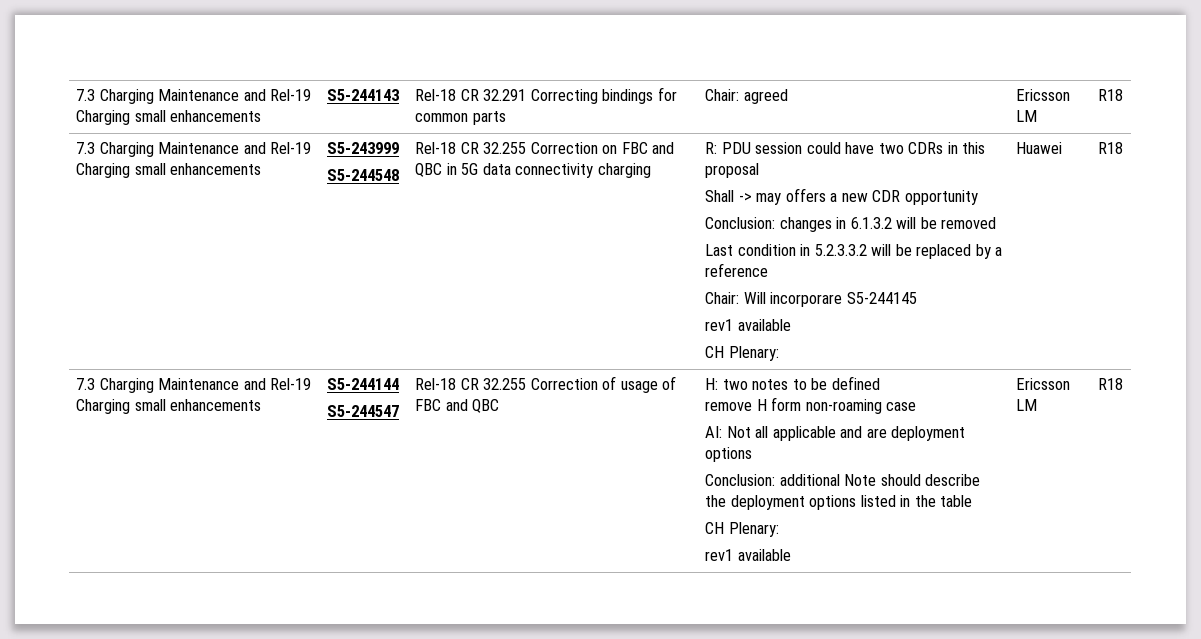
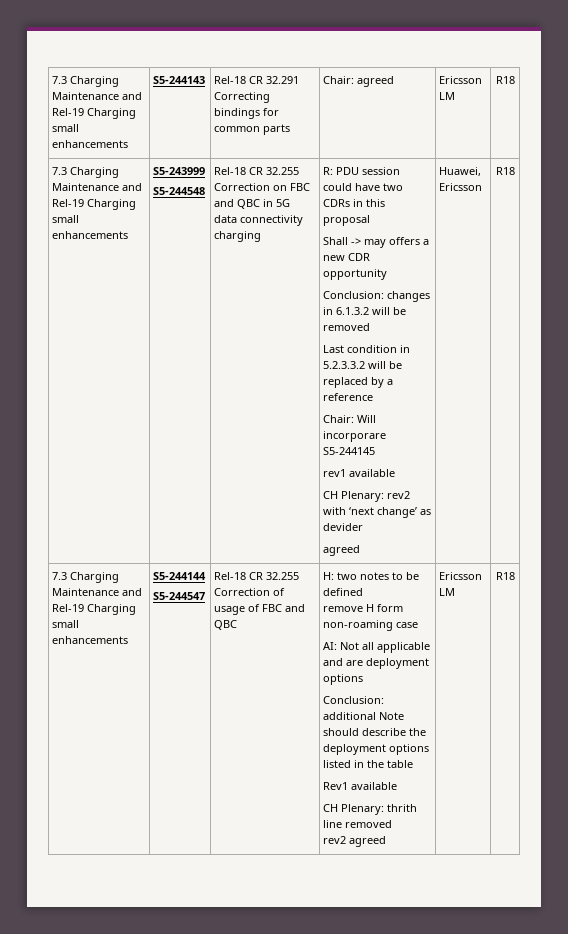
[1016,142,1063,154] | Huawei -> [387,491,411,499] [323,507,432,518] [323,523,364,531] [323,545,361,556] [439,167,482,176] [439,183,483,191] rev2 with ‘next change’ as devider // agreed | Huawei, Ericsson
[705,522,779,537] [705,549,791,561] // CH Plenary: // rev1 available -> [323,782,398,790] [323,804,418,815] [323,820,393,828] [323,836,387,847] // Rev1 available // CH Plenary: thrith line removed // rev2 agreed

